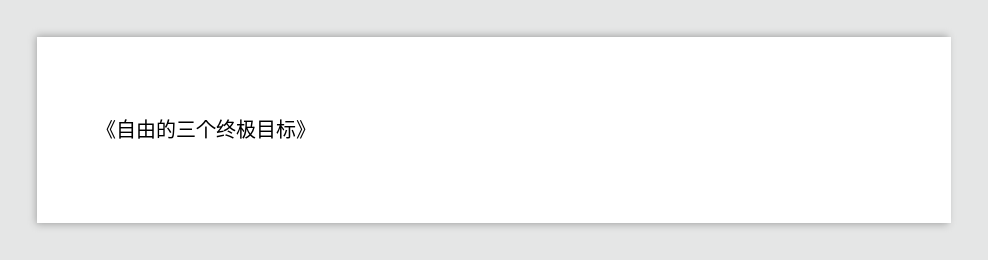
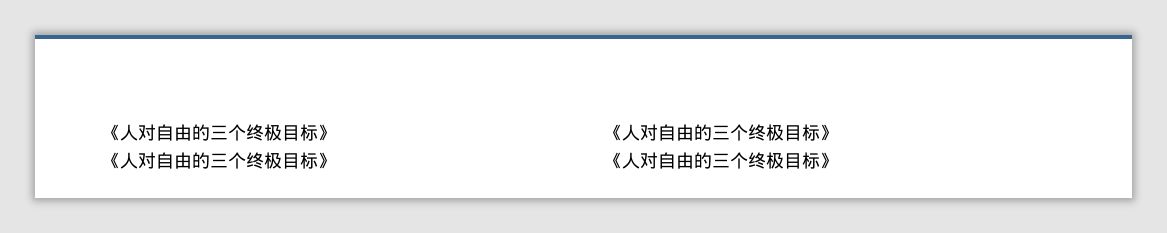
[96,119,316,139] 《自由的三个终极目标》 -> [102,124,336,141] [102,152,336,169] [604,124,838,141] [604,152,838,169] 《人对自由的三个终极目标》 // 《人对自由的三个终极目标》 // 《人对自由的三个终极目标》 // 《人对自由的三个终极目标》

